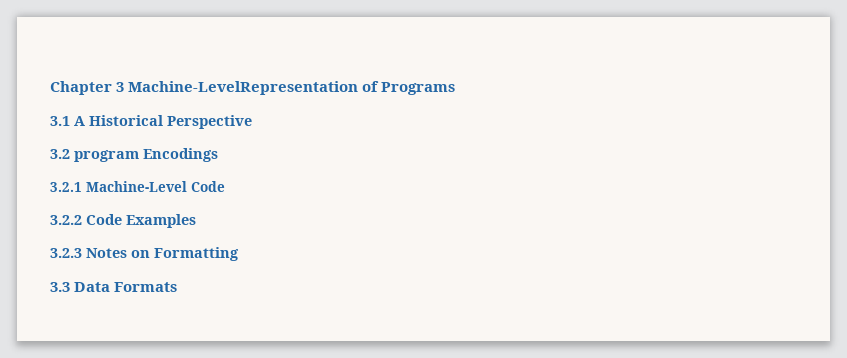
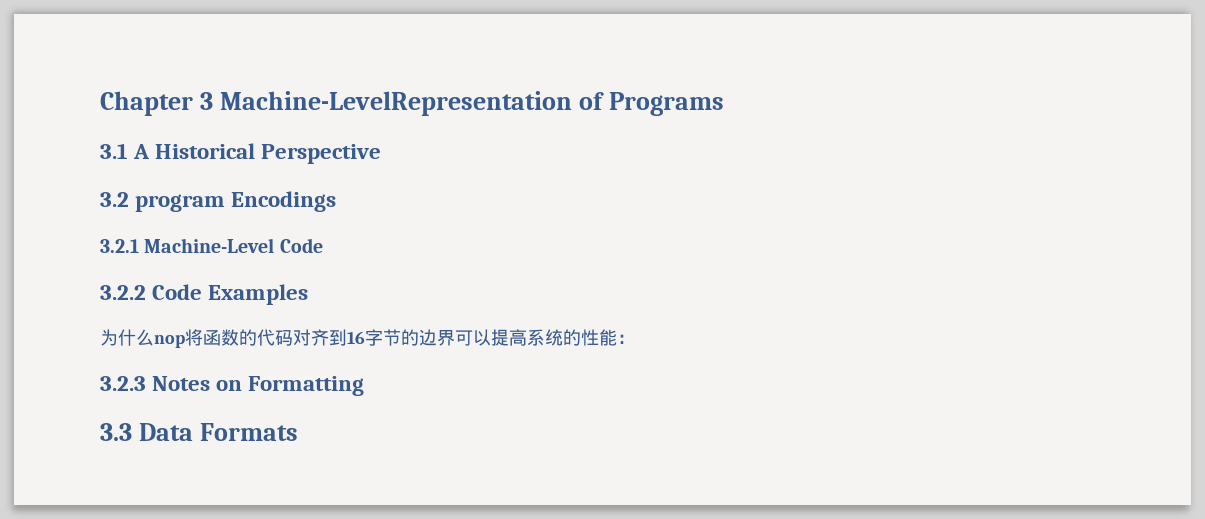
(196, 221) none -> [100,329,635,348] // 为什么nop将函数的代码对齐到16字节的边界可以提高系统的性能：

